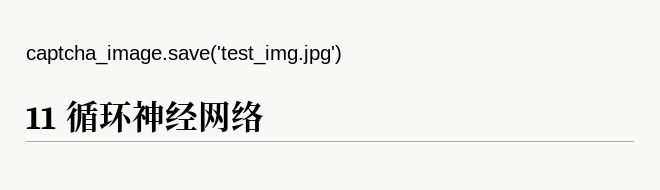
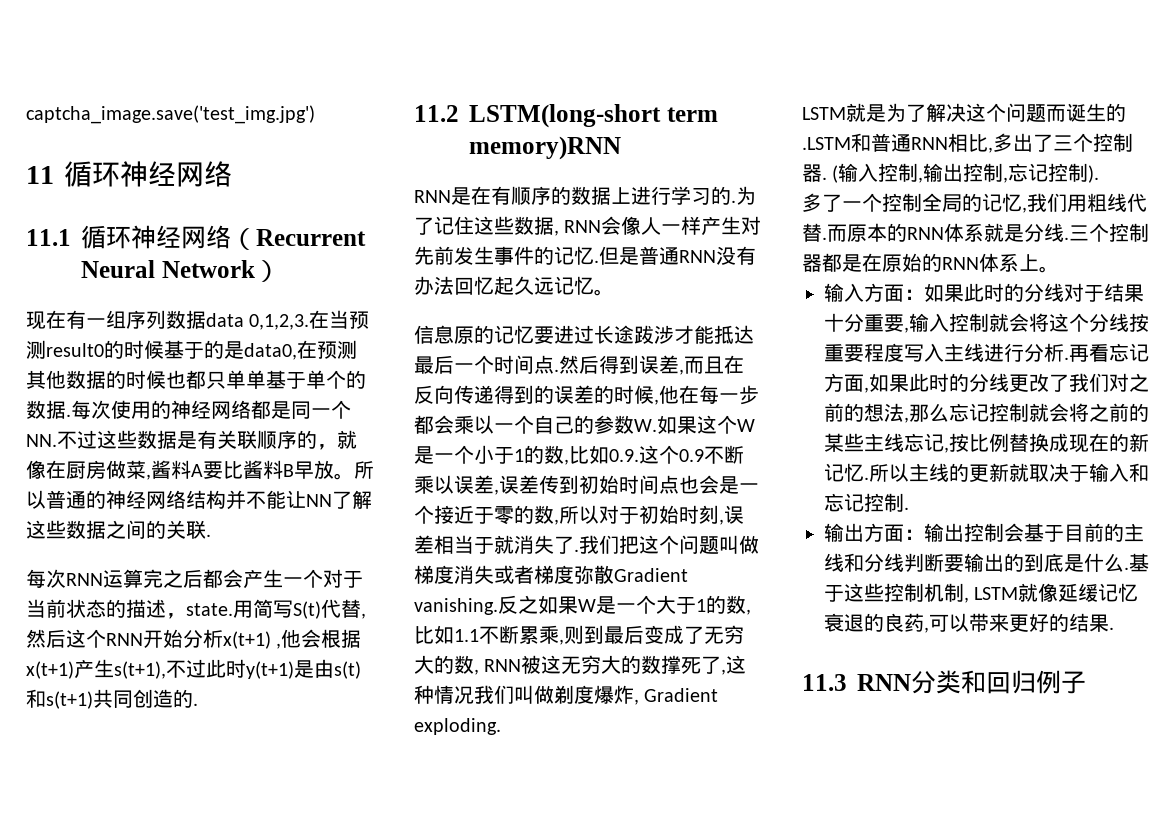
(265, 116) none -> [26,225,366,250] [81,260,280,282] [26,310,370,330] [26,340,357,360] [26,370,366,389] [26,400,351,419] [26,430,357,450] [26,460,374,480] [26,490,372,510] [26,520,211,539] [26,569,363,588] [26,599,366,619] [26,629,362,649] [26,659,361,679] [26,689,198,709] [414,104,718,128] [469,136,621,160] [414,186,756,205] [414,216,762,236] [414,246,756,265] [414,276,614,296] [414,325,754,344] [414,355,744,375] [414,385,759,405] [414,415,755,434] [414,445,744,465] [414,475,759,495] [414,505,744,525] [414,535,759,554] [414,565,688,584] [414,595,751,615] [414,625,744,645] [414,655,747,675] [414,685,719,705] [414,718,501,735] [802,103,1126,122] [802,133,1133,153] [802,163,1100,183] [802,193,1147,213] [802,223,1149,242] [802,253,1059,273] [824,283,1144,302] [824,313,1149,333] [824,343,1149,362] [824,373,1149,393] [824,403,1149,423] [824,433,1149,453] [824,463,1149,482] [824,493,909,512] [824,523,1144,542] [824,553,1149,572] [824,583,1139,603] [824,613,1114,633] [802,670,1086,694] // 11.1循环神经网络（Recurrent Neural Network） // 现在有一组序列数据data 0,1,2,3.在当预测result0的时候基于的是data0,在预测其他数据的时候也都只单单基于单个的数据.每次使用的神经网络都是同一个NN.不过这些数据是有关联顺序的，就像在厨房做菜,酱料A要比酱料B早放。所以普通的神经网络结构并不能让NN了解这些数据之间的关联. // 每次RNN运算完之后都会产生一个对于当前状态的描述，state.用简写S(t)代替,然后这个RNN开始分析x(t+1) ,他会根据x(t+1)产生s(t+1),不过此时y(t+1)是由s(t)和s(t+1)共同创造的. // 11.2 LSTM(long-short term memory)RNN // RNN是在有顺序的数据上进行学习的.为了记住这些数据, RNN会像人一样产生对先前发生事件的记忆.但是普通RNN没有办法回忆起久远记忆。 // 信息原的记忆要进过长途跋涉才能抵达最后一个时间点.然后得到误差,而且在反向传递得到的误差的时候,他在每一步都会乘以一个自己的参数W.如果这个W是一个小于1的数,比如0.9.这个0.9不断乘以误差,误差传到初始时间点也会是一个接近于零的数,所以对于初始时刻,误差相当于就消失了.我们把这个问题叫做梯度消失或者梯度弥散Gradient vanishing.反之如果W是一个大于1的数,比如1.1不断累乘,则到最后变成了无穷大的数, RNN被这无穷大的数撑死了,这种情况我们叫做剃度爆炸, Gradient exploding. // LSTM就是为了解决这个问题而诞生的.LSTM和普通RNN相比,多出了三个控制器. (输入控制,输出控制,忘记控制). // 多了一个控制全局的记忆,我们用粗线代替.而原本的RNN体系就是分线.三个控制器都是在原始的RNN体系上。 // 输入方面：如果此时的分线对于结果十分重要,输入控制就会将这个分线按重要程度写入主线进行分析.再看忘记方面,如果此时的分线更改了我们对之前的想法,那么忘记控制就会将之前的某些主线忘记,按比例替换成现在的新记忆.所以主线的更新就取决于输入和忘记控制. // 输出方面：输出控制会基于目前的主线和分线判断要输出的到底是什么.基于这些控制机制, LSTM就像延缓记忆衰退的良药,可以带来更好的结果. // 11.3 RNN分类和回归例子

